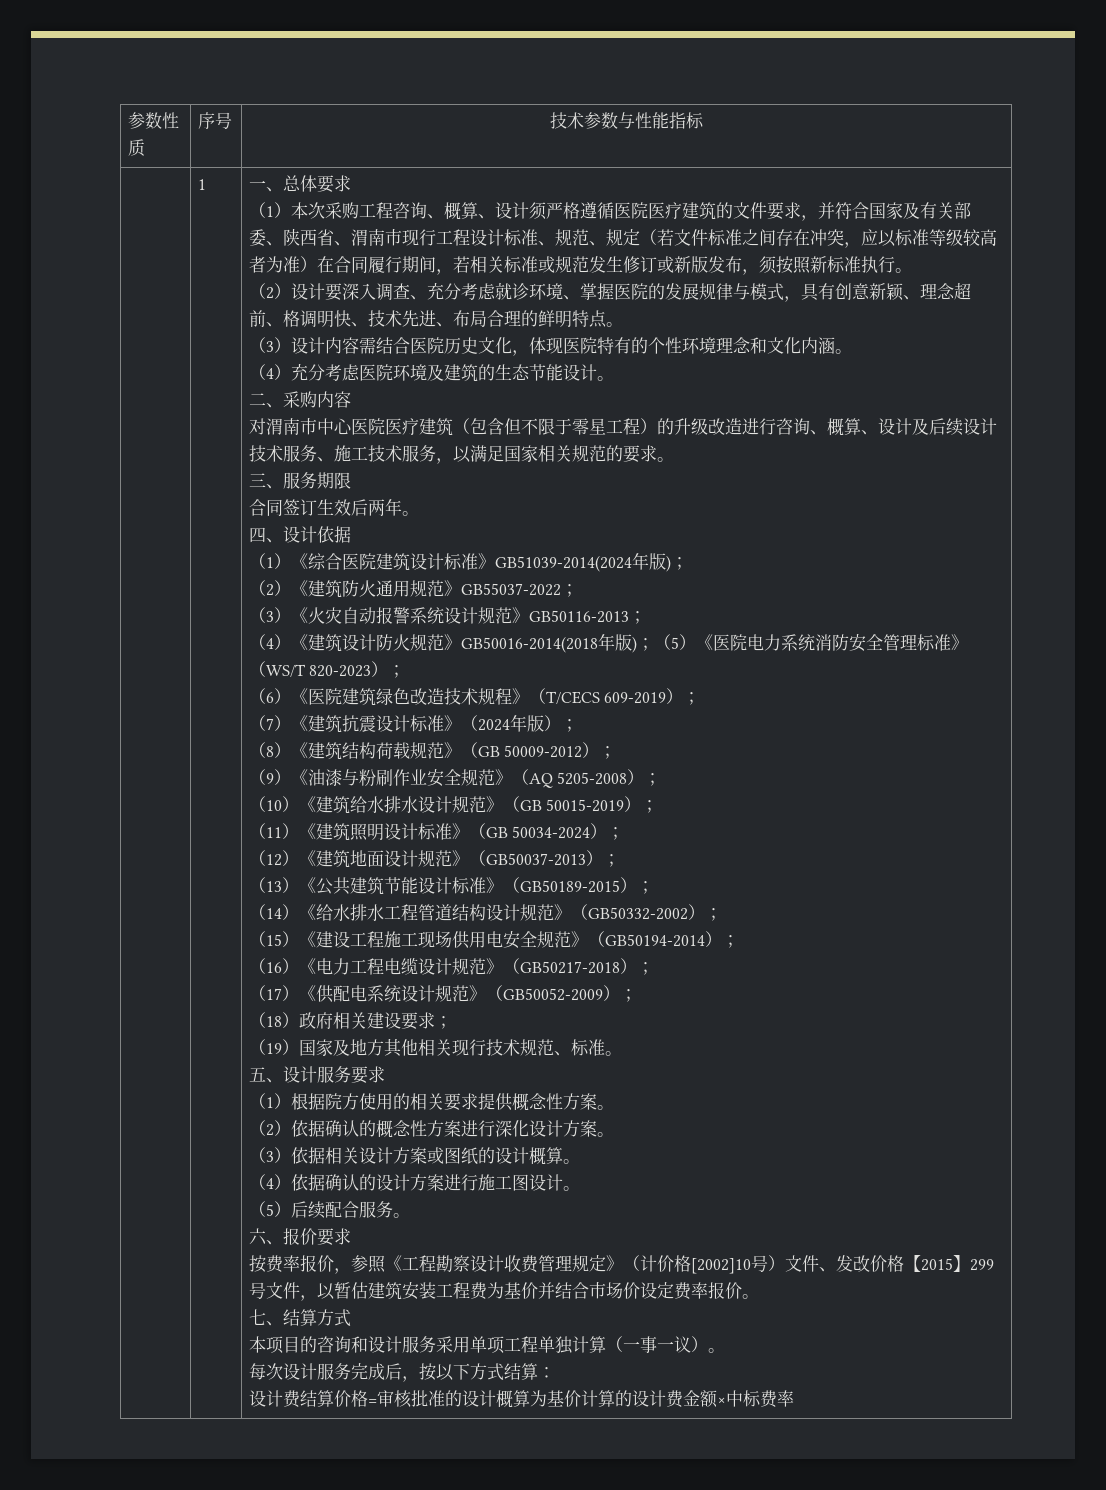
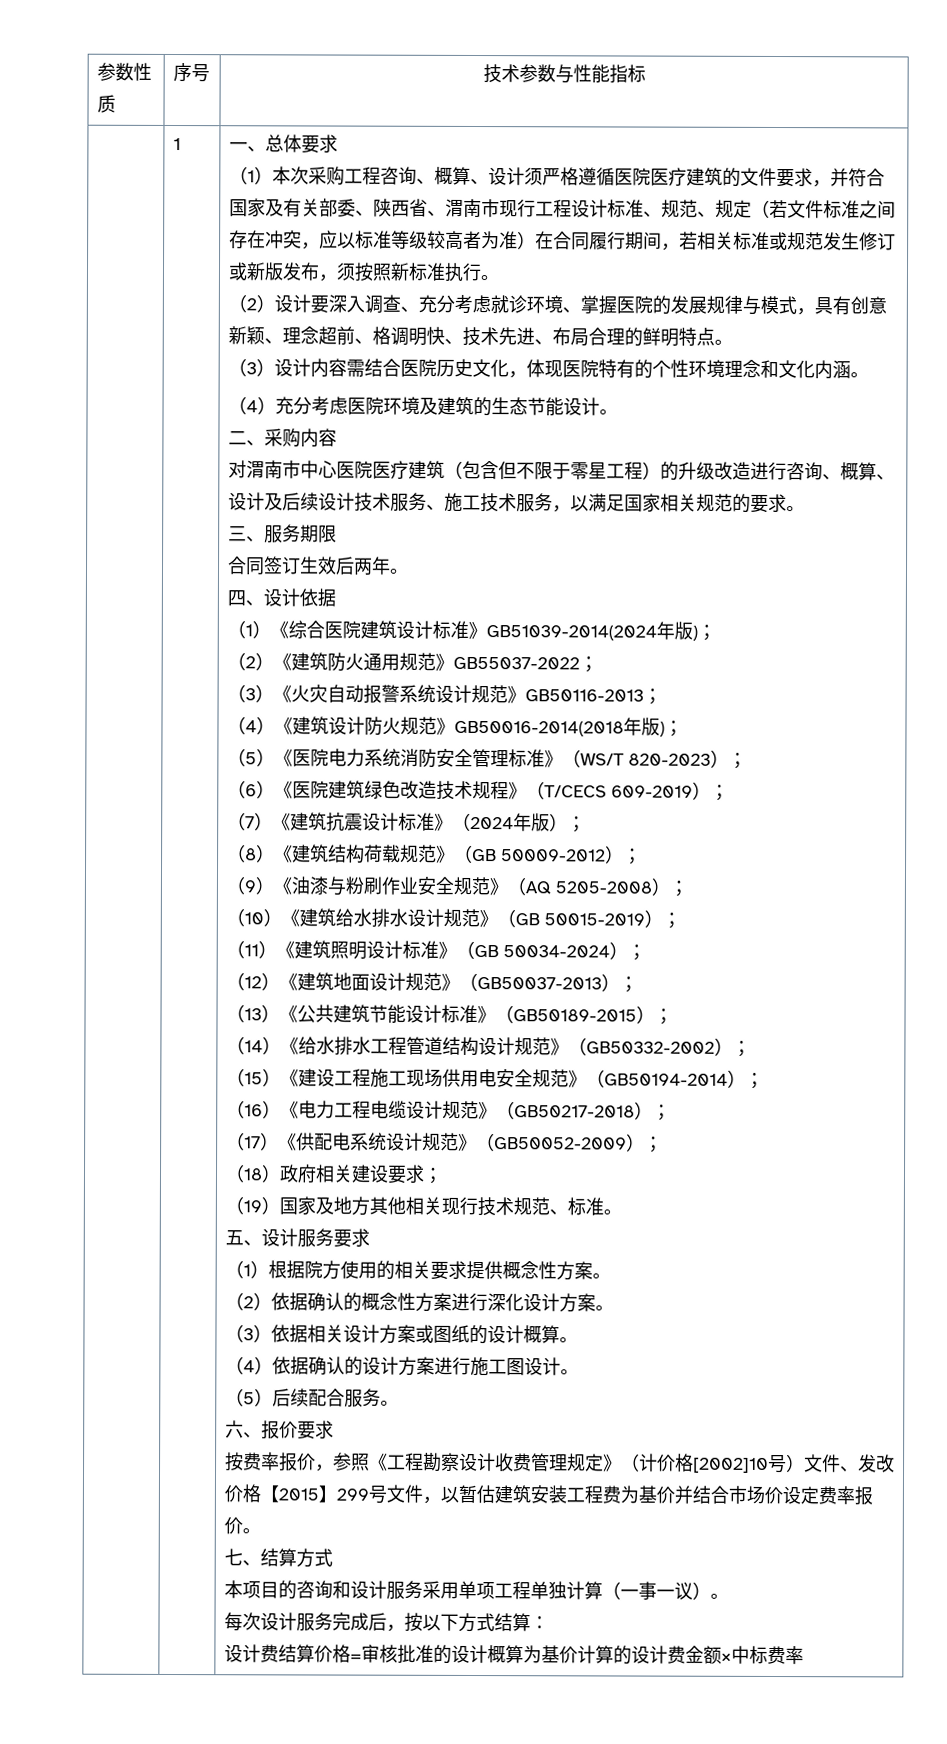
(654, 644) none -> (683, 728) //

